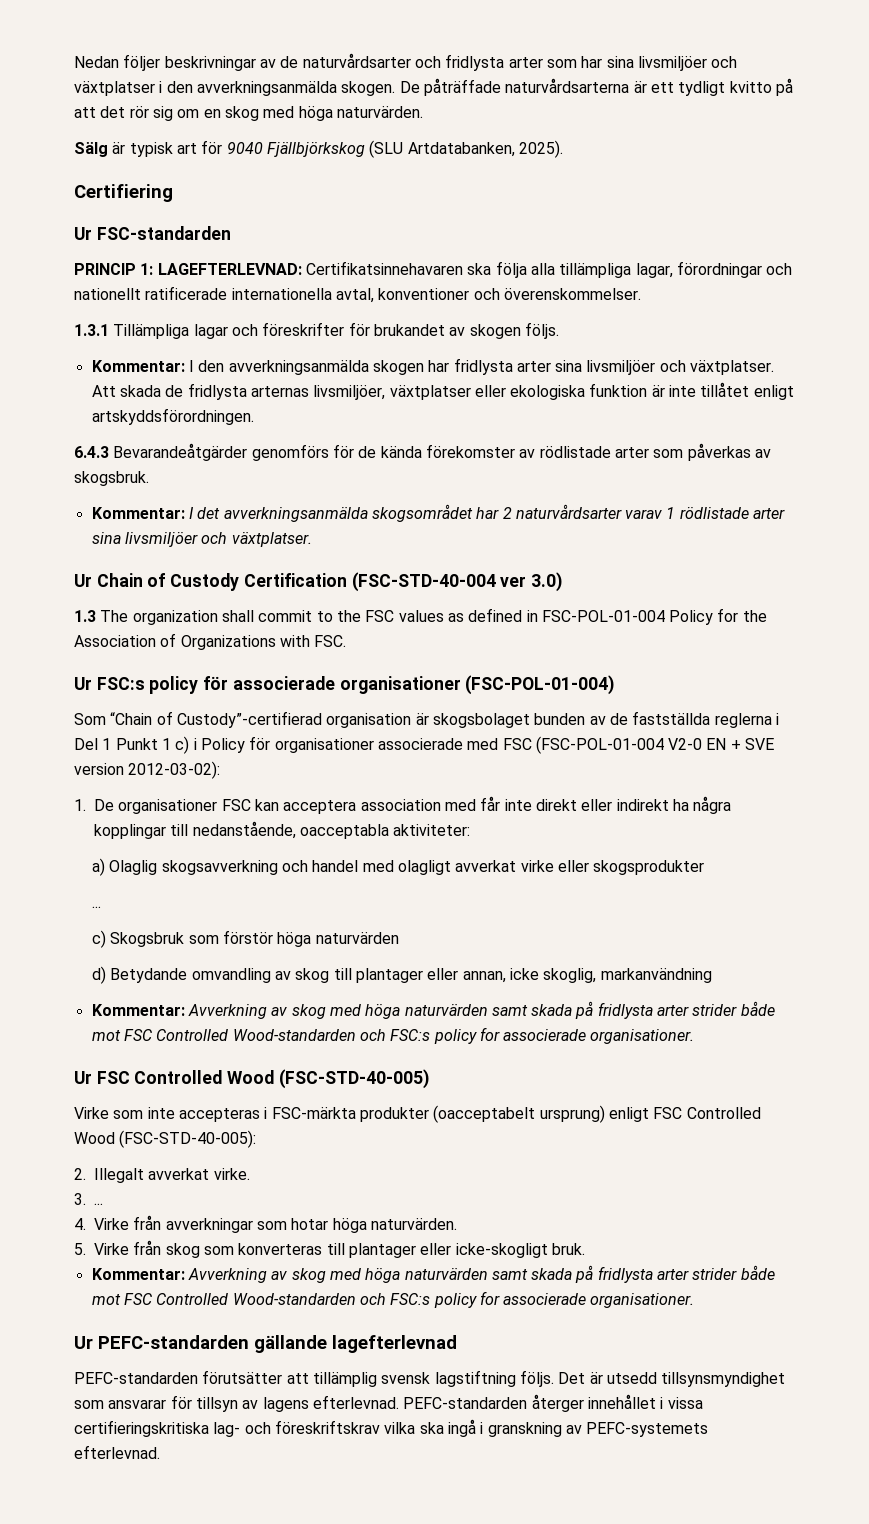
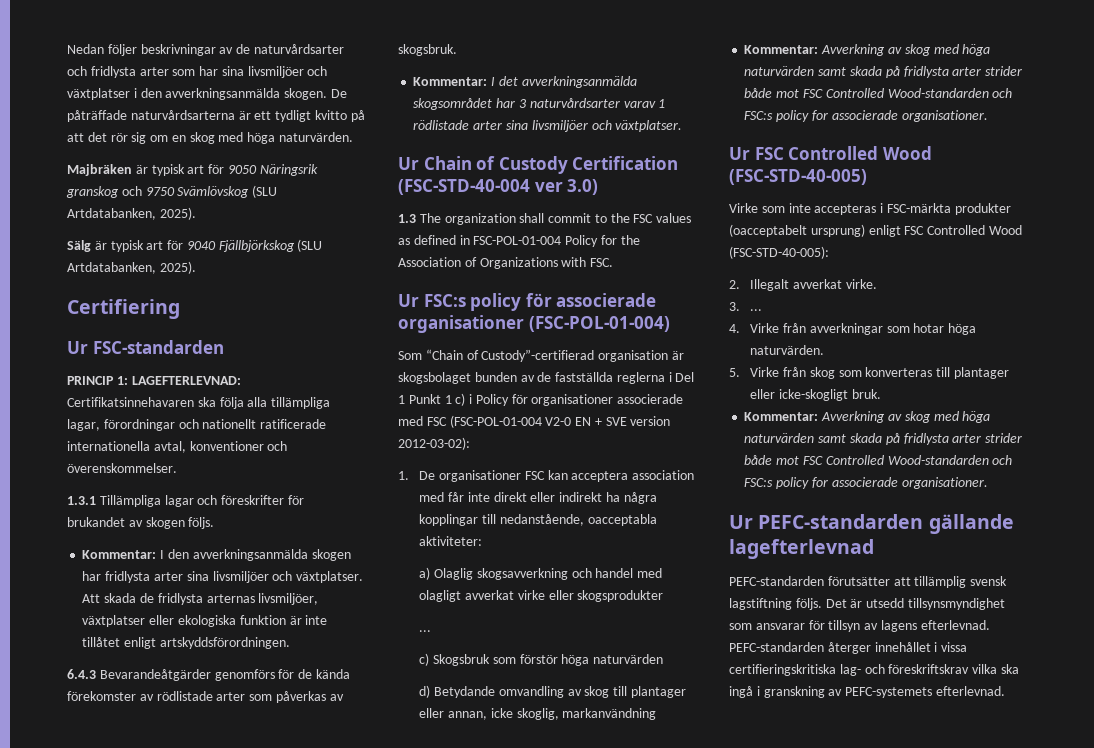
(423, 112) none -> [67,164,318,176] [66,185,278,198] [67,207,196,220] // Majbräken är typisk art för 9050 Näringsrik granskog och 9750 Svämlövskog (SLU Artdatabanken, 2025).
[502,507,512,519] 2 -> [518,99,527,108] 3

